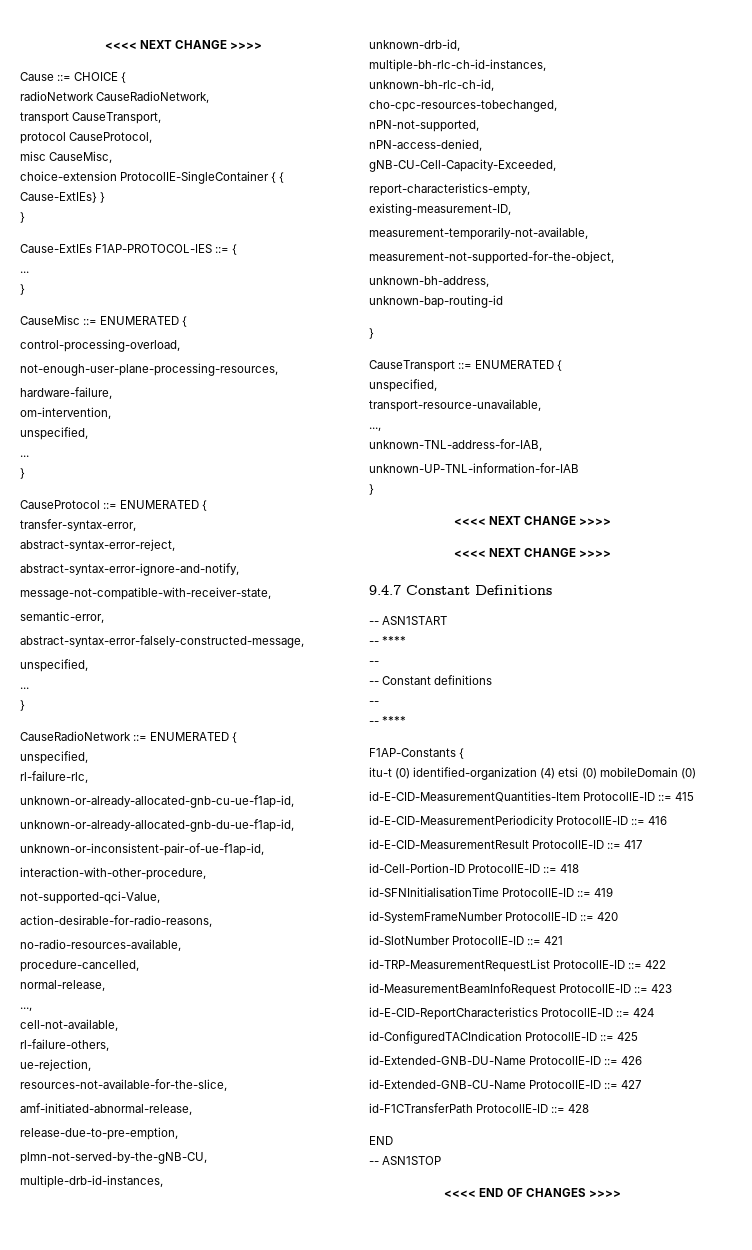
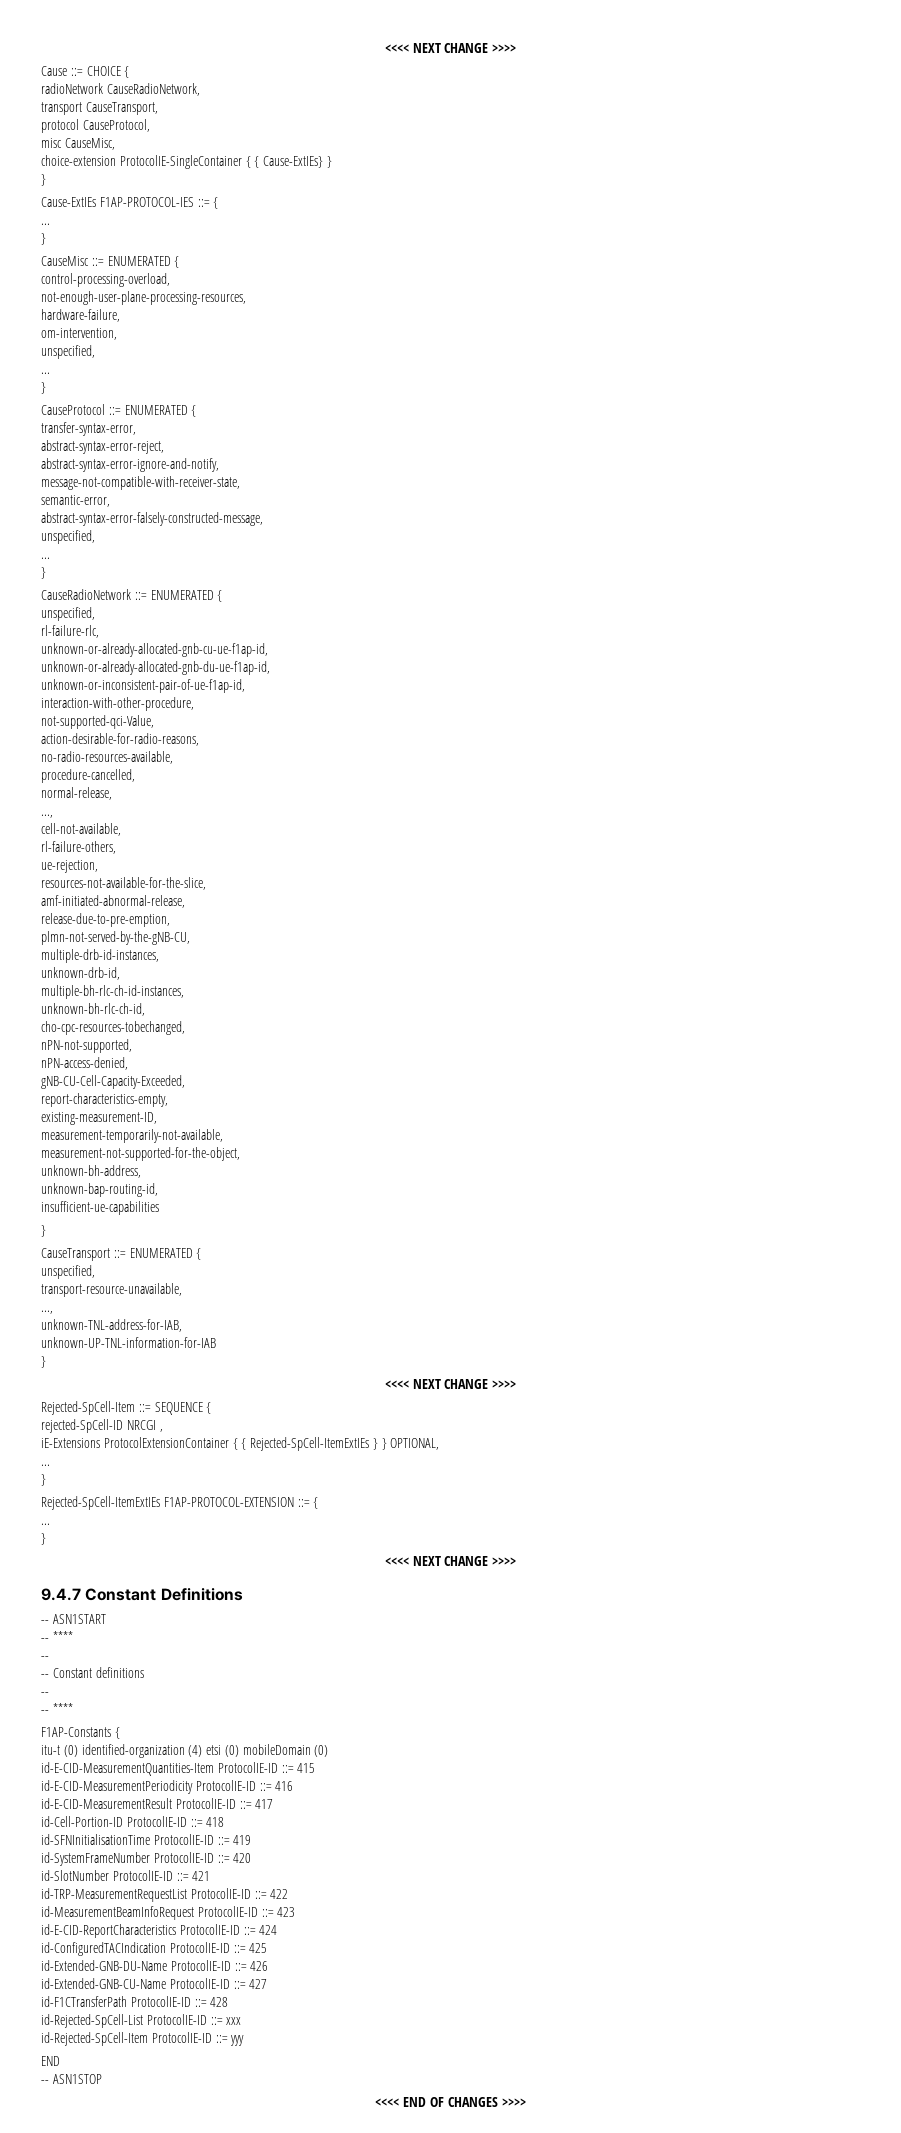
[369,295,503,308] unknown-bap-routing-id -> [41,1183,158,1197] [41,1201,159,1215] unknown-bap-routing-id, // insufficient-ue-capabilities
(612, 521) none -> [41,1401,212,1415] [41,1419,163,1433] [41,1437,440,1451] [41,1464,50,1466] [41,1474,46,1486] [41,1496,319,1510] [41,1523,50,1525] [41,1533,46,1545] // Rejected-SpCell-Item ::= SEQUENCE { // rejected-SpCell-ID NRCGI , // iE-Extensions ProtocolExtensionContainer { { Rejected-SpCell-ItemExtIEs } } OPTIONAL, // ... // } // Rejected-SpCell-ItemExtIEs F1AP-PROTOCOL-EXTENSION ::= { // ... // }
(590, 1108) none -> [41,2014,242,2028] [41,2032,245,2046] // id-Rejected-SpCell-List ProtocolIE-ID ::= xxx // id-Rejected-SpCell-Item ProtocolIE-ID ::= yyy

